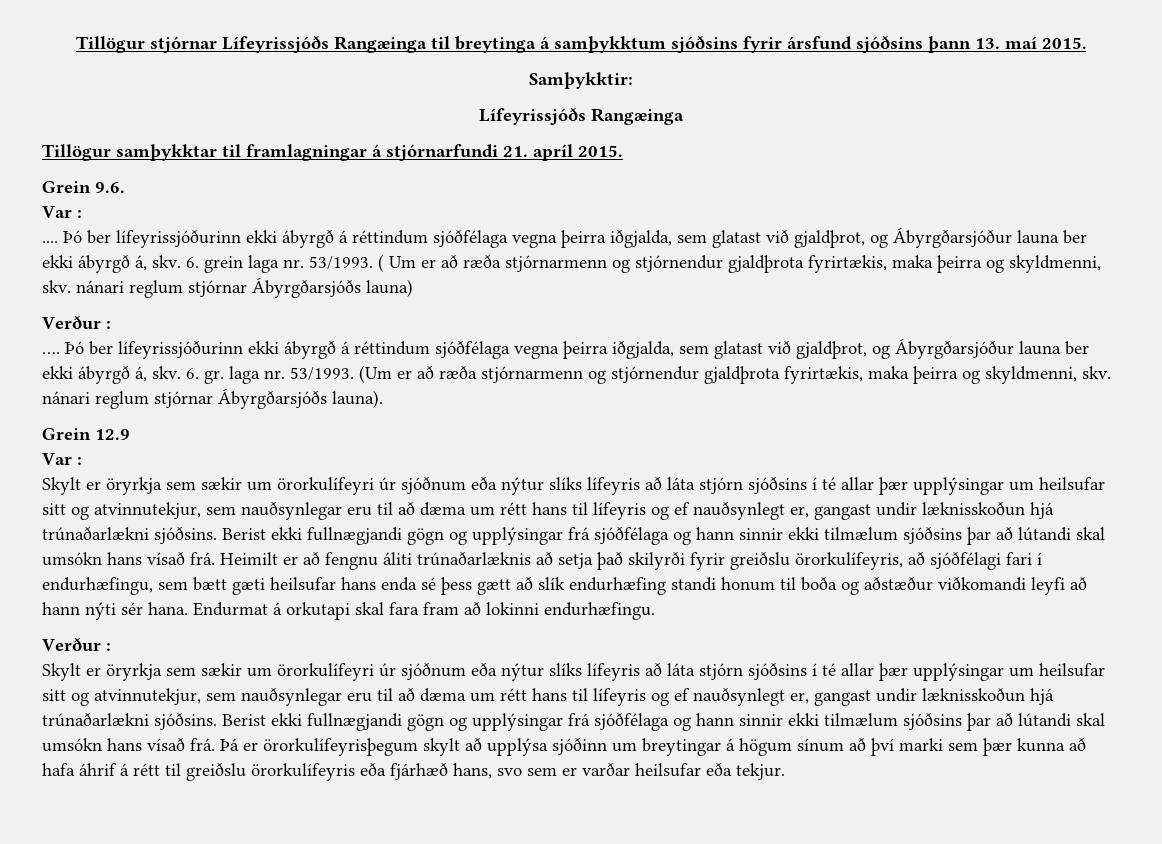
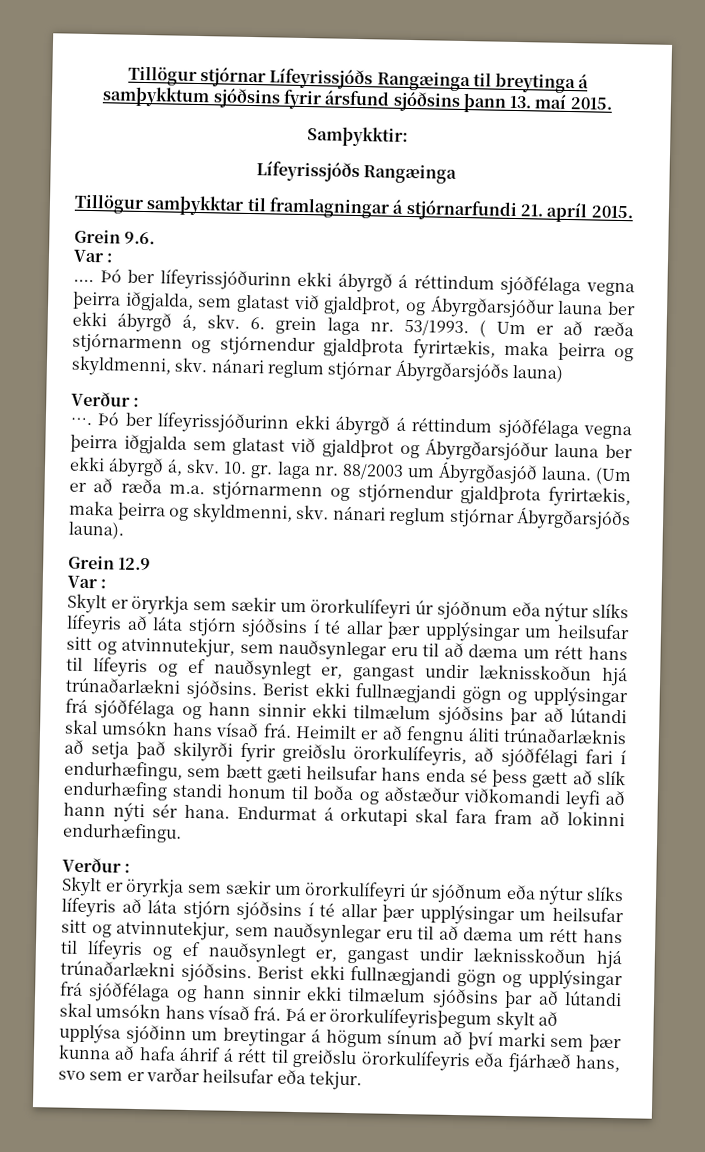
[612,338,1089,359] [42,366,199,384] iðgjalda, sem glatast við gjaldþrot, og Ábyrgðarsjóður launa ber ekki ábyrgð á, skv. 6. -> [123,434,633,462] [69,456,248,478] iðgjalda sem glatast við gjaldþrot og Ábyrgðarsjóður launa ber ekki ábyrgð á, skv. 10.
[290,367,354,381] 53/1993. -> [341,461,592,485] 88/2003 um Ábyrgðasjóð launa.
(477, 372) none -> [168,484,205,495] m.a.

